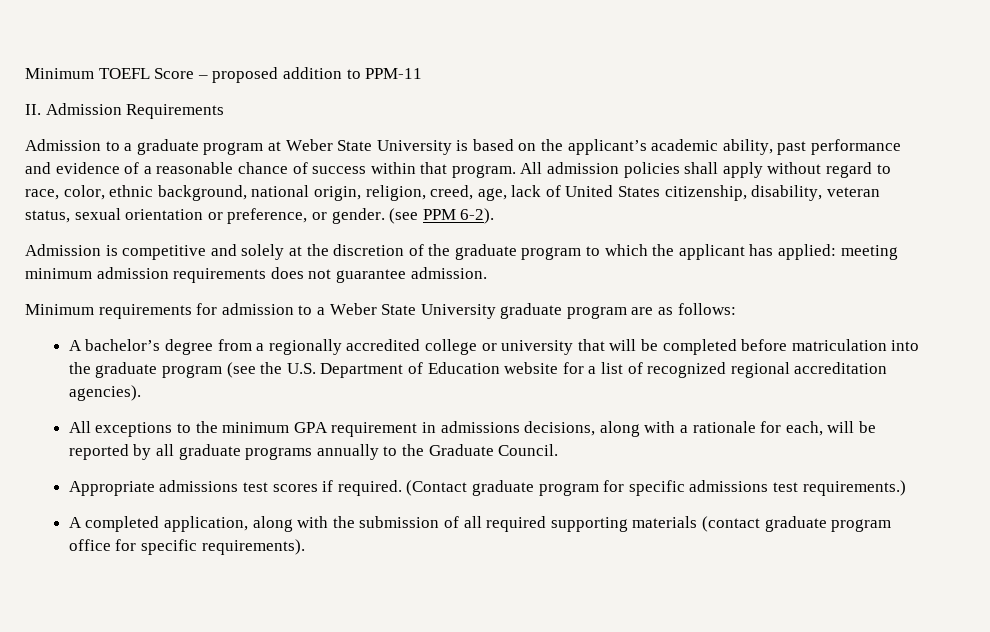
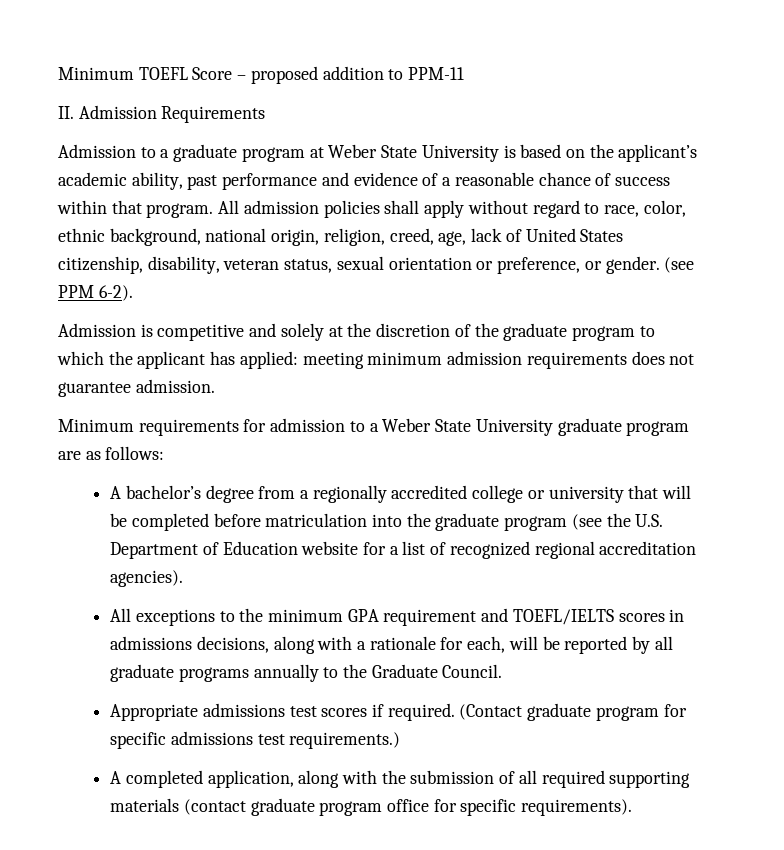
(418, 429) none -> [481,608,665,625] and TOEFL/IELTS scores

